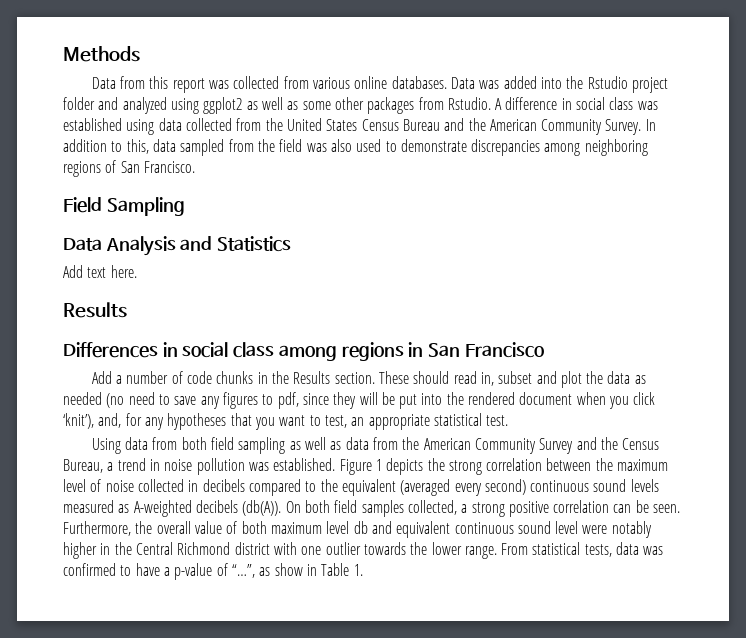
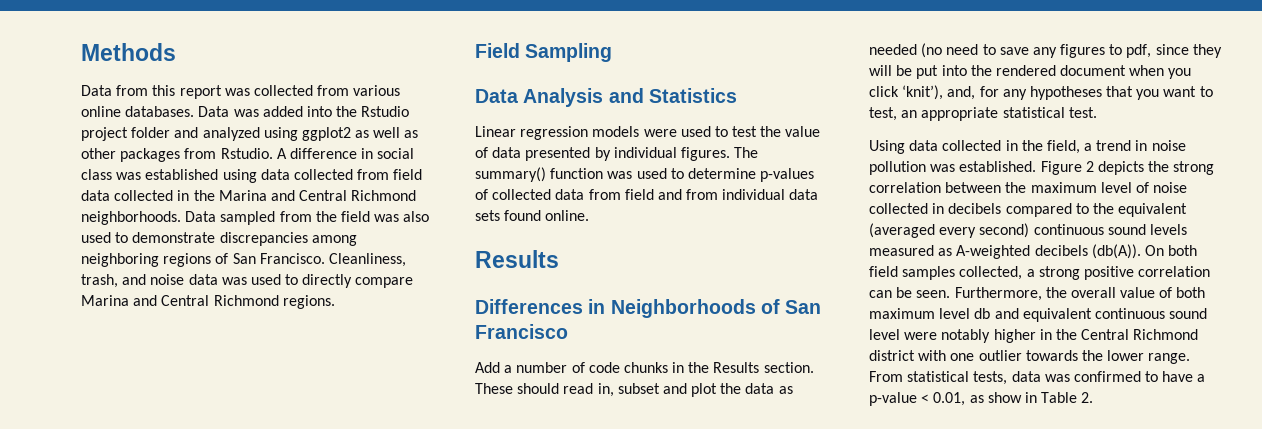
[302,101,331,110] some -> (419, 134) none
[265,118,656,135] [63,139,176,154] the United States Census Bureau and the American Community Survey. In addition to this, data -> [393,169,423,180] [81,190,417,201] [81,211,217,225] field data collected in the Marina and Central Richmond neighborhoods. Data
(195, 167) none -> [328,253,406,267] [81,274,414,288] [81,295,335,309] Cleanliness, trash, and noise data was used to directly compare Marina and Central Richmond regions.
[63,265,137,278] [63,302,127,318] [63,342,424,361] Add text here. // Results // Differences in social class among regions in -> [475,126,821,140] [475,147,759,161] [475,167,815,182] [475,189,819,200] [475,210,590,221] [475,250,559,268] [475,299,780,318] Linear regression models were used to test the value of data presented by individual figures. The summary() function was used to determine p-values of collected data from field and from individual data sets found online. // Results // Differences in Neighborhoods of
[152,437,660,454] [63,459,103,473] from both field sampling as well as data from the American Community Survey and the Census Bureau, -> [942,140,1080,154] collected in the field,
[375,459,382,471] 1 -> [1085,161,1094,172] 2
[216,563,255,578] of “…”, -> [921,392,966,406] < 0.01,
[353,564,363,576] 1. -> [1081,392,1094,403] 2.

